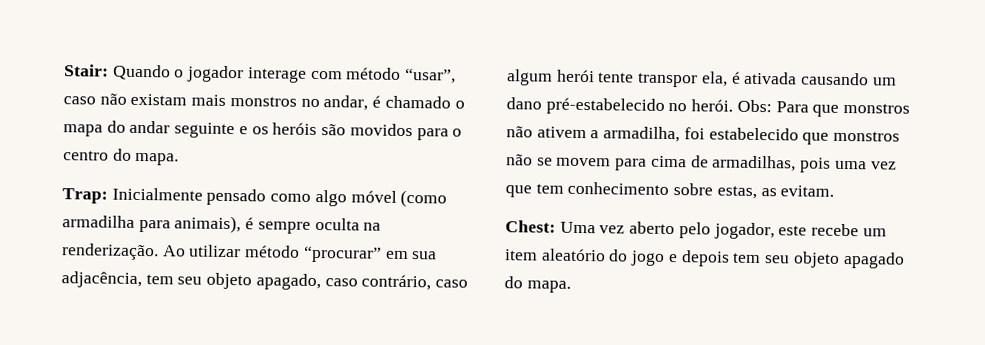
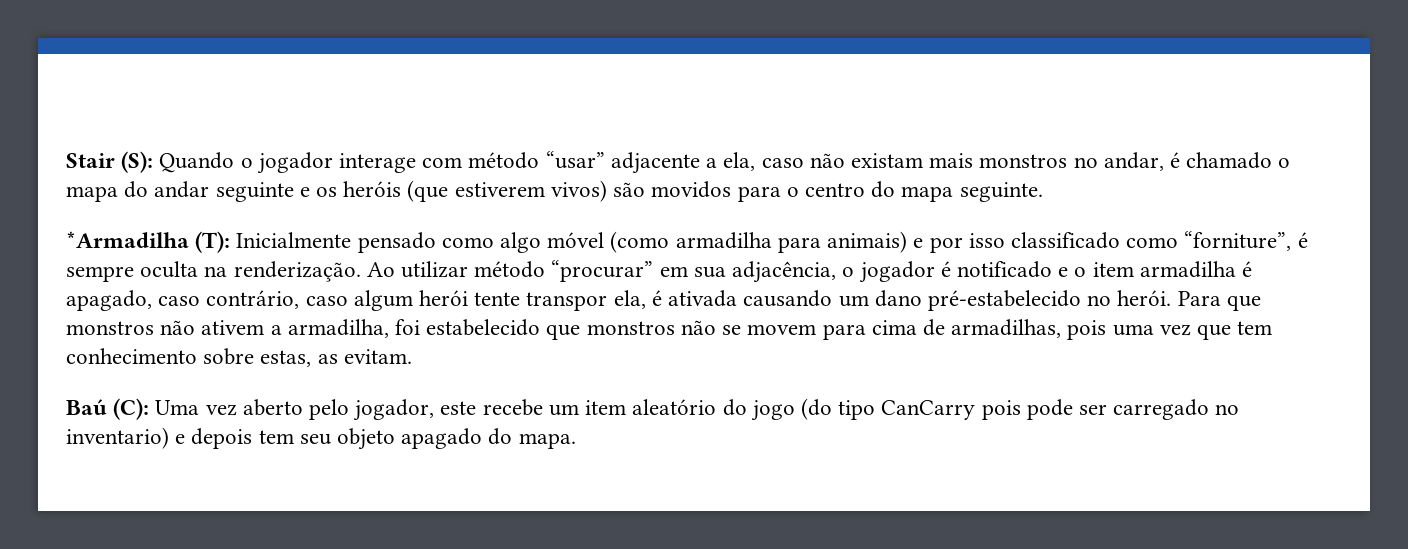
[64,64,109,77] Stair: -> [66,151,154,173] Stair (S):
[405,68,457,84] “usar”, -> [545,151,756,174] “usar” adjacente a ela,
(318, 129) none -> [407,180,607,202] (que estiverem vivos)
[135,152,180,166] [62,188,108,204] mapa. // Trap: -> [901,182,1043,202] [66,231,231,253] mapa seguinte. // *Armadilha (T):
[174,215,242,234] animais), -> [827,231,1292,253] animais) e por isso classificado como “forniture”,
[145,272,253,290] tem seu objeto -> [842,261,1252,283] o jogador é notificado e o item armadilha é
[736,99,772,113] Obs: -> (1172, 298) none
[505,220,556,233] Chest: -> [66,398,150,420] Baú (C):
(666, 258) none -> [800,398,1240,420] [66,427,169,449] (do tipo CanCarry pois pode ser carregado no inventario)

